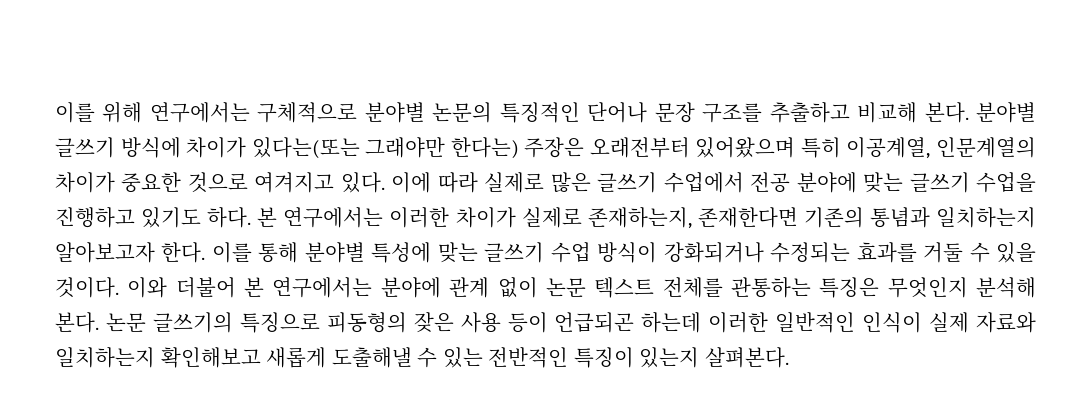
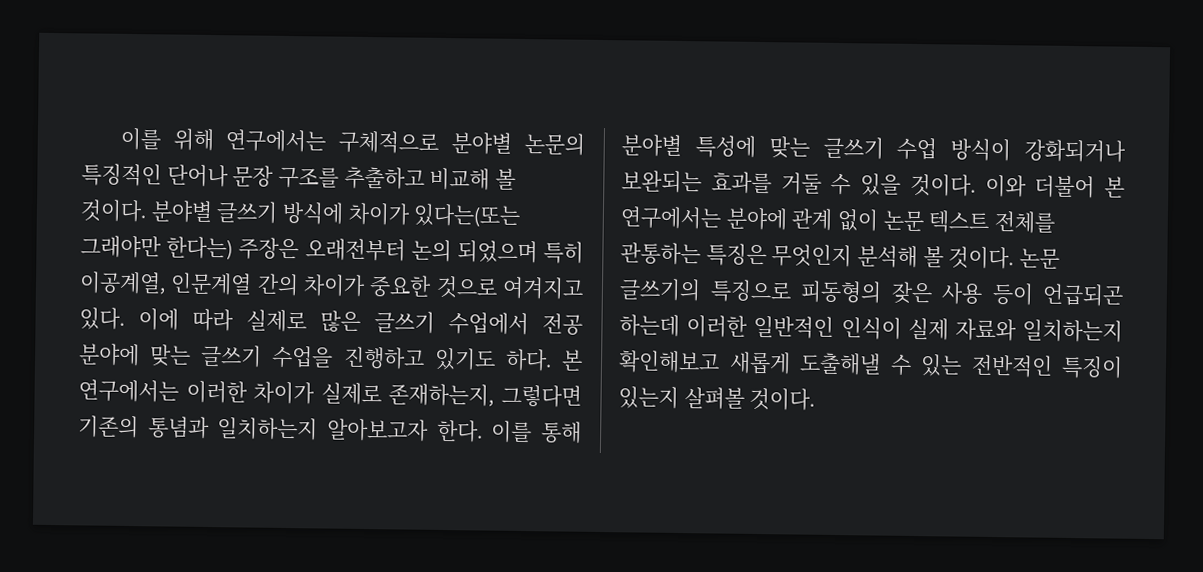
[924,102,969,123] 본다. -> [495,168,517,190] [80,199,147,223] 볼 것이다.
[695,137,1036,159] 있어왔으며 특히 이공계열, 인문계열의 -> [410,239,584,264] [79,271,299,297] 논의 되었으며 특히 이공계열, 인문계열 간의
[697,207,798,228] 존재한다면 -> [501,384,582,408] 그렇다면
[770,242,851,263] 수정되는 -> [621,170,702,194] 보완되는
[55,312,99,333] 본다. -> [922,246,1015,270] 볼 것이다.
[704,347,789,368] 살펴본다. -> [683,387,816,411] 살펴볼 것이다.

